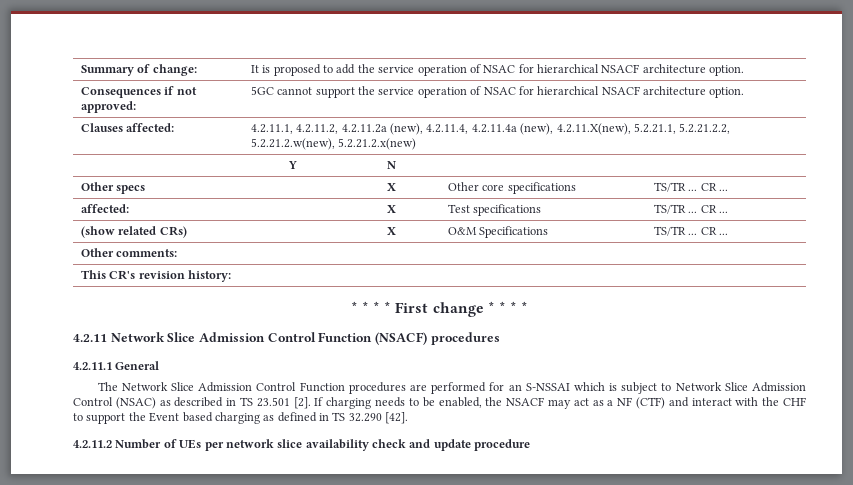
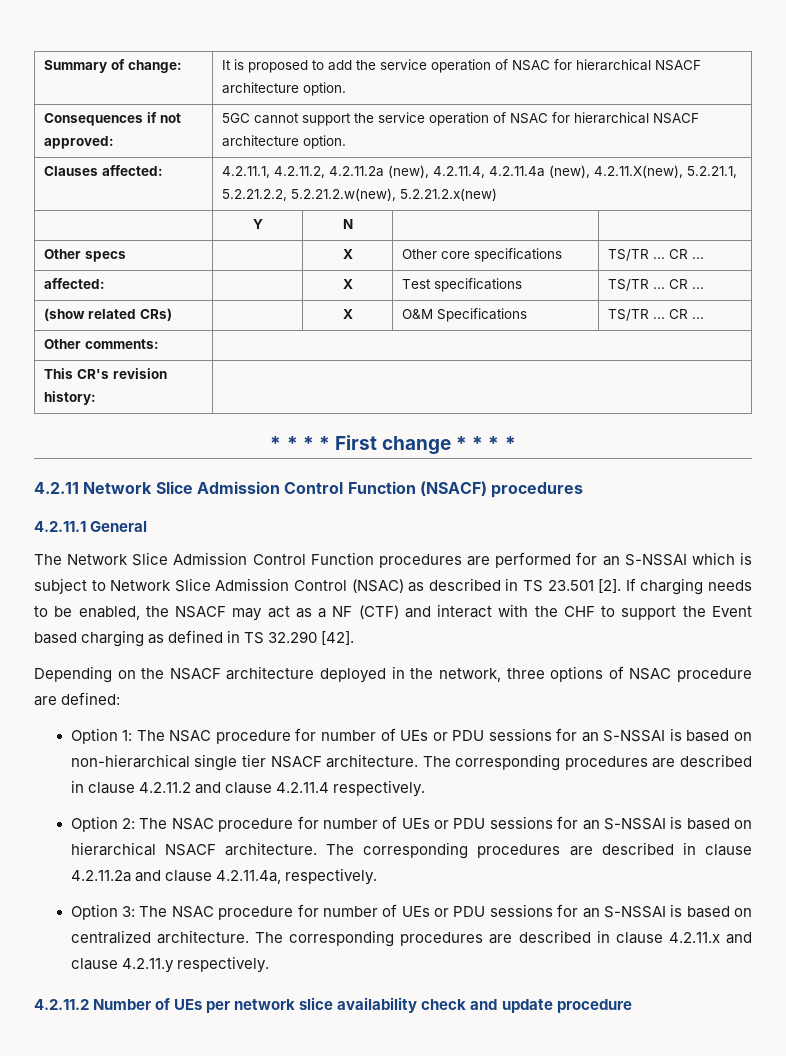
(409, 418) none -> [34,666,753,683] [34,692,121,706] [70,728,753,744] [70,754,753,771] [70,780,426,797] [70,816,752,832] [70,842,753,859] [70,868,377,885] [70,904,752,920] [70,930,752,947] [70,956,269,973] // Depending on the NSACF architecture deployed in the network, three options of NSAC procedure are defined: // Option 1: The NSAC procedure for number of UEs or PDU sessions for an S-NSSAI is based on non-hierarchical single tier NSACF architecture. The corresponding procedures are described in clause 4.2.11.2 and clause 4.2.11.4 respectively. // Option 2: The NSAC procedure for number of UEs or PDU sessions for an S-NSSAI is based on hierarchical NSACF architecture. The corresponding procedures are described in clause 4.2.11.2a and clause 4.2.11.4a, respectively. // Option 3: The NSAC procedure for number of UEs or PDU sessions for an S-NSSAI is based on centralized architecture. The corresponding procedures are described in clause 4.2.11.x and clause 4.2.11.y respectively.

